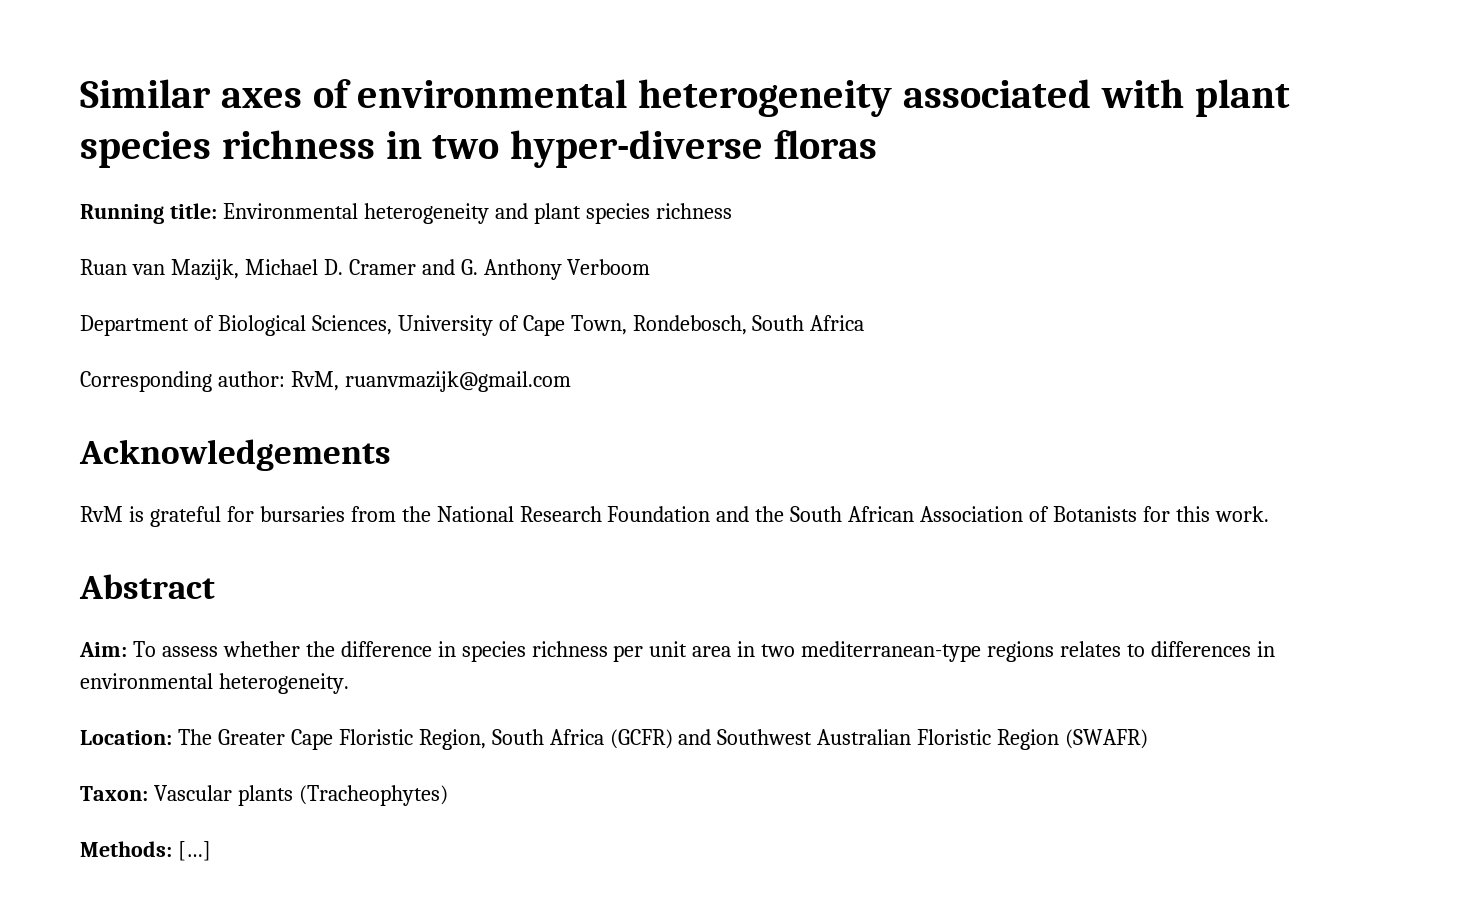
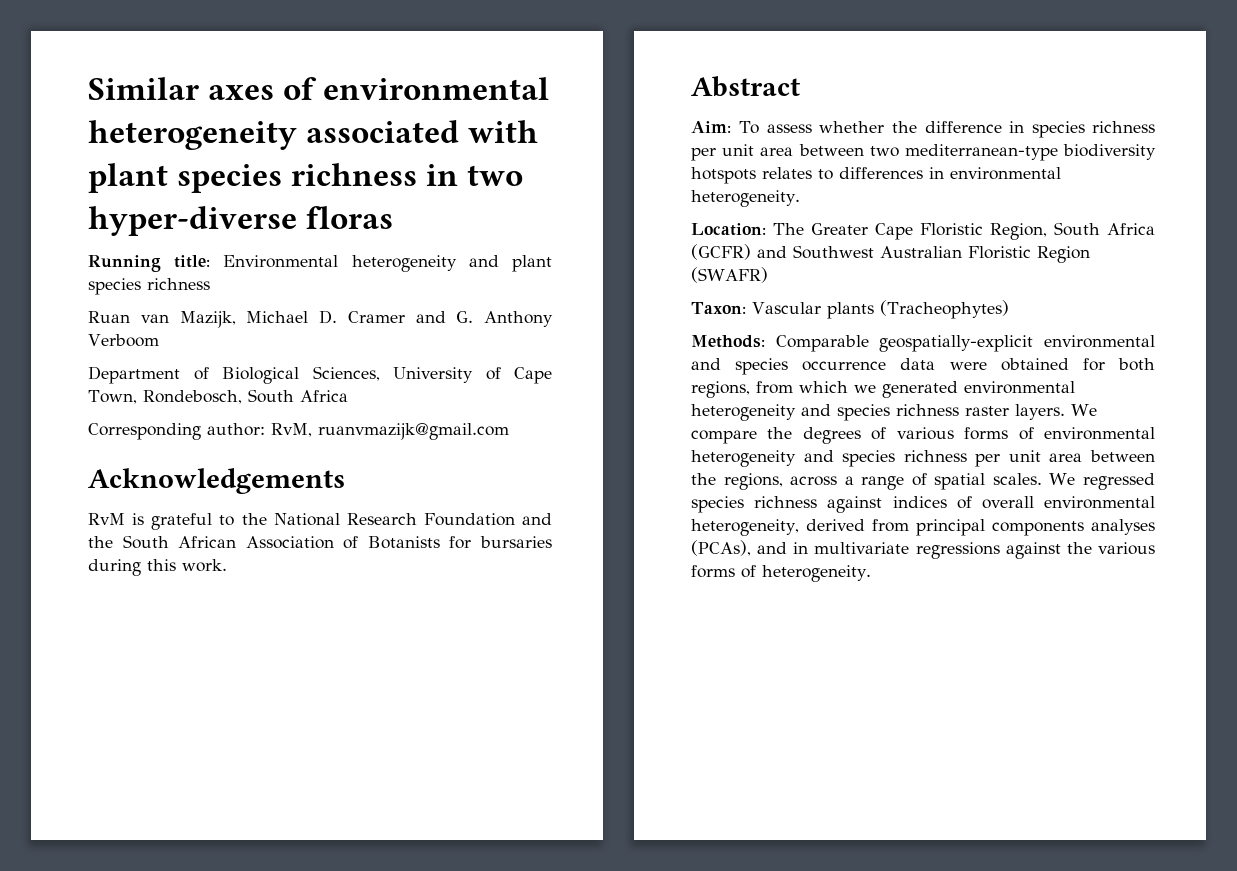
[226,506,396,522] for bursaries from -> [219,515,235,526] to
(1170, 514) none -> [480,536,552,548] [88,559,141,576] bursaries during
[737,641,756,657] in -> [798,144,864,156] between
[987,641,1055,662] regions -> [1063,144,1156,160] [691,167,756,184] biodiversity hotspots
[177,841,211,861] […] -> [775,335,1155,352] [691,358,1155,375] [691,381,1075,398] [691,404,1097,421] [691,427,1155,444] [691,450,1155,467] [691,473,1155,490] [691,496,1155,513] [691,519,1155,536] [691,540,1155,559] [691,565,871,582] Comparable geospatially-explicit environmental and species occurrence data were obtained for both regions, from which we generated environmental heterogeneity and species richness raster layers. We compare the degrees of various forms of environmental heterogeneity and species richness per unit area between the regions, across a range of spatial scales. We regressed species richness against indices of overall environmental heterogeneity, derived from principal components analyses (PCAs), and in multivariate regressions against the various forms of heterogeneity.

